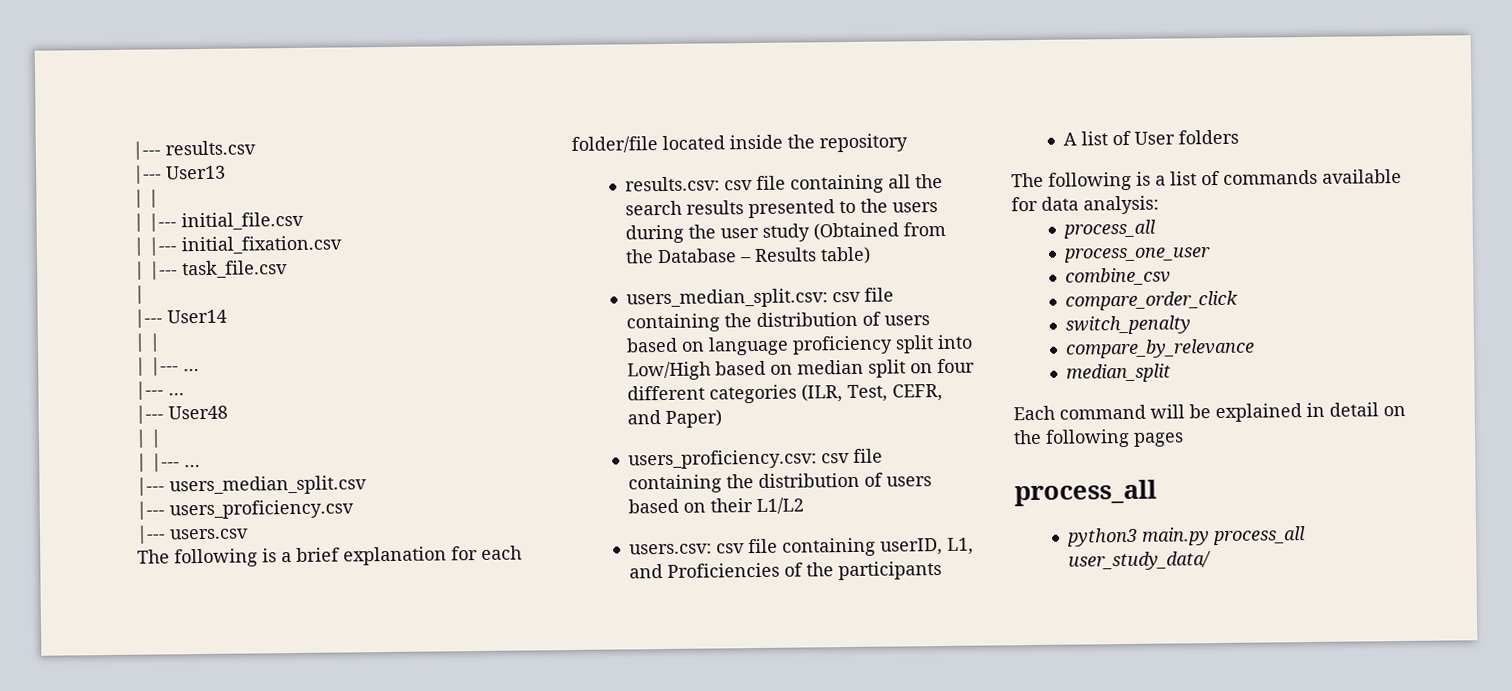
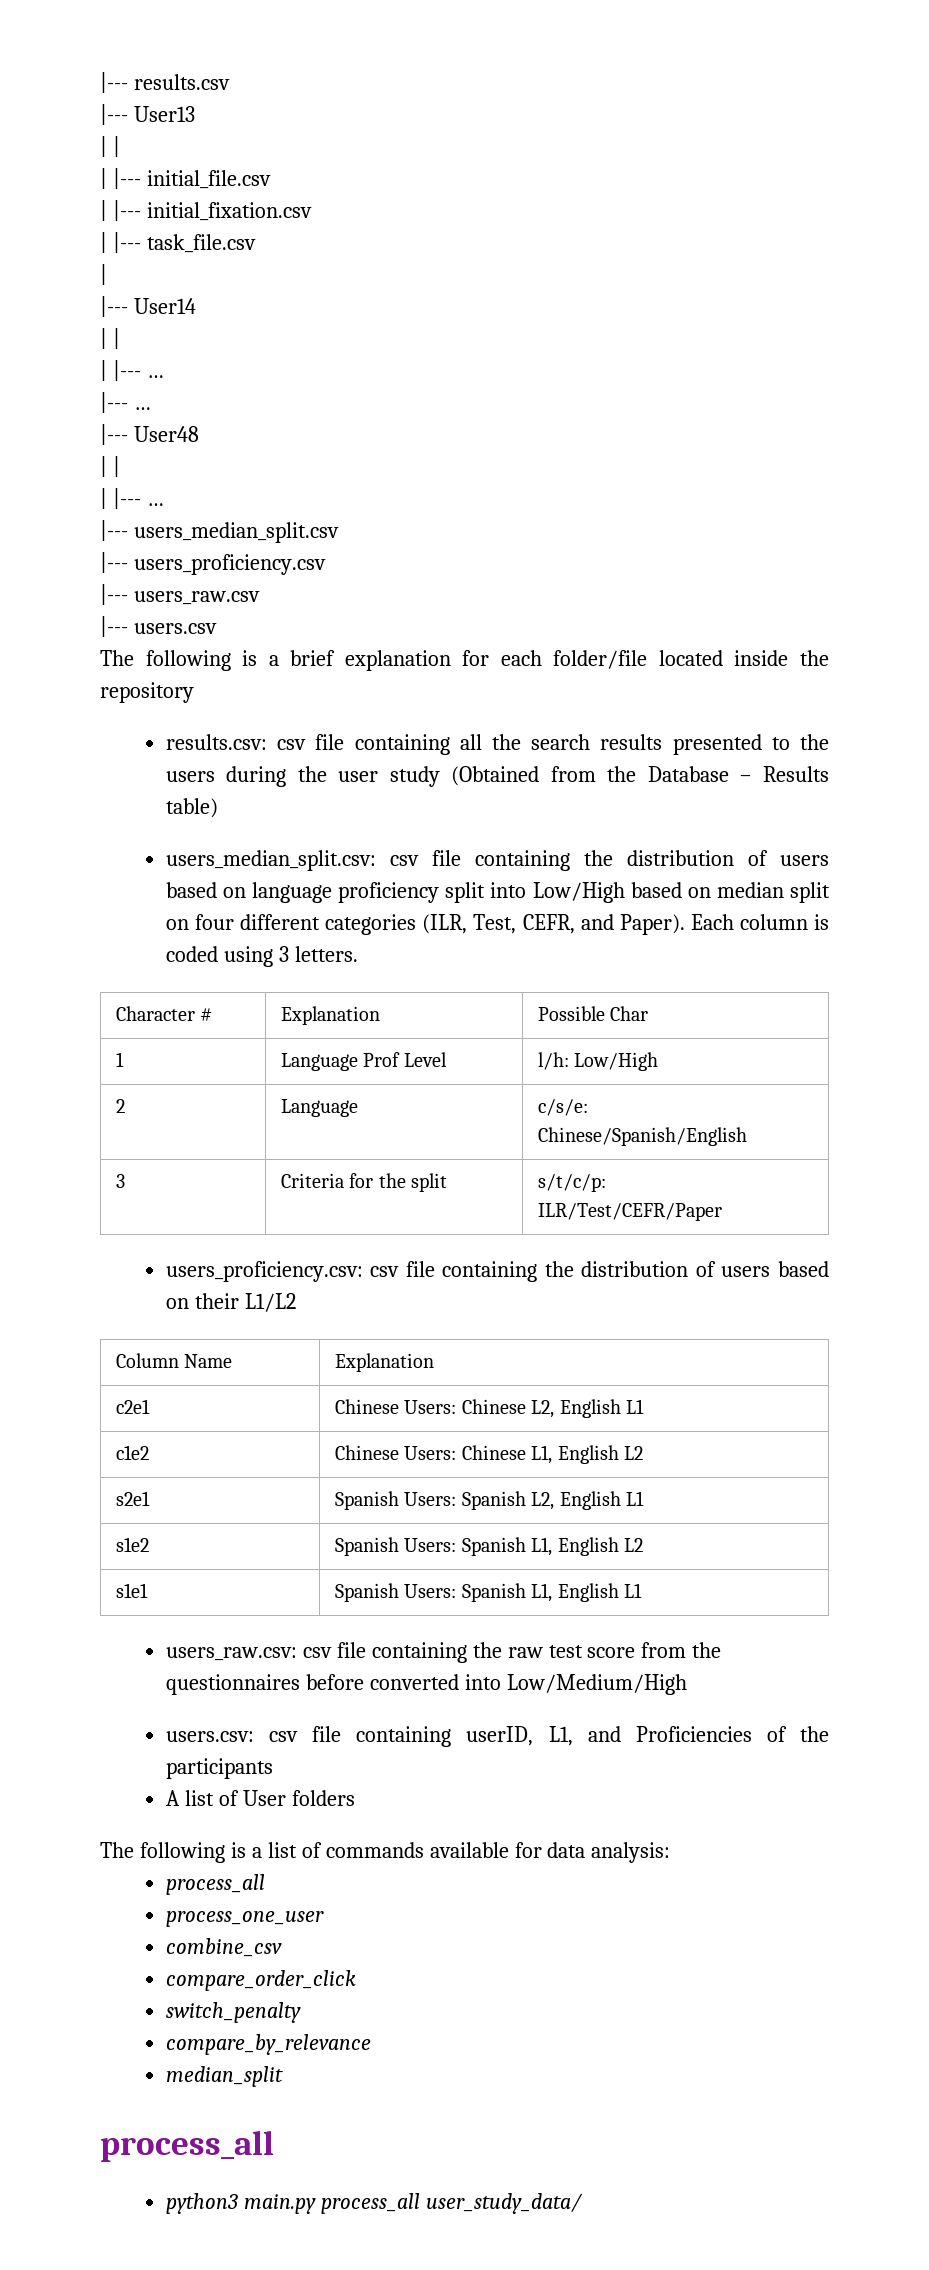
(354, 509) none -> [100,584,260,605] // |--- users_raw.csv
[665,409,723,428] Paper) -> [619,914,830,935] [165,946,358,967] [116,1006,213,1021] [281,1006,381,1025] [538,1006,649,1021] [116,1052,125,1067] [281,1052,447,1071] [538,1052,659,1071] [116,1099,126,1113] [281,1099,359,1117] [538,1099,589,1116] [538,1127,748,1146] [116,1174,126,1188] [281,1173,448,1192] [538,1174,607,1192] [538,1203,723,1221] Paper). Each column is coded using 3 letters. // Character # | Explanation | Possible Char // 1 | Language Prof Level | l/h: Low/High // 2 | Language | c/s/e: // Chinese/Spanish/English // 3 | Criteria for the split | s/t/c/p: // ILR/Test/CEFR/Paper
(805, 506) none -> [116,1353,233,1368] [335,1353,435,1372] [116,1399,151,1414] [335,1399,645,1418] [116,1445,150,1460] [335,1445,644,1464] [116,1491,151,1506] [335,1491,645,1510] [116,1537,150,1552] [335,1537,644,1556] [116,1583,149,1598] [335,1583,643,1602] [165,1642,722,1663] [165,1674,687,1695] // Column Name | Explanation // c2e1 | Chinese Users: Chinese L2, English L1 // c1e2 | Chinese Users: Chinese L1, English L2 // s2e1 | Spanish Users: Spanish L2, English L1 // s1e2 | Spanish Users: Spanish L1, English L2 // s1e1 | Spanish Users: Spanish L1, English L1 // users_raw.csv: csv file containing the raw test score from the questionnaires before converted into Low/Medium/High
[1013,402,1406,423] [1013,428,1184,448] // Each command will be explained in detail on the following pages -> (283, 2076) none

